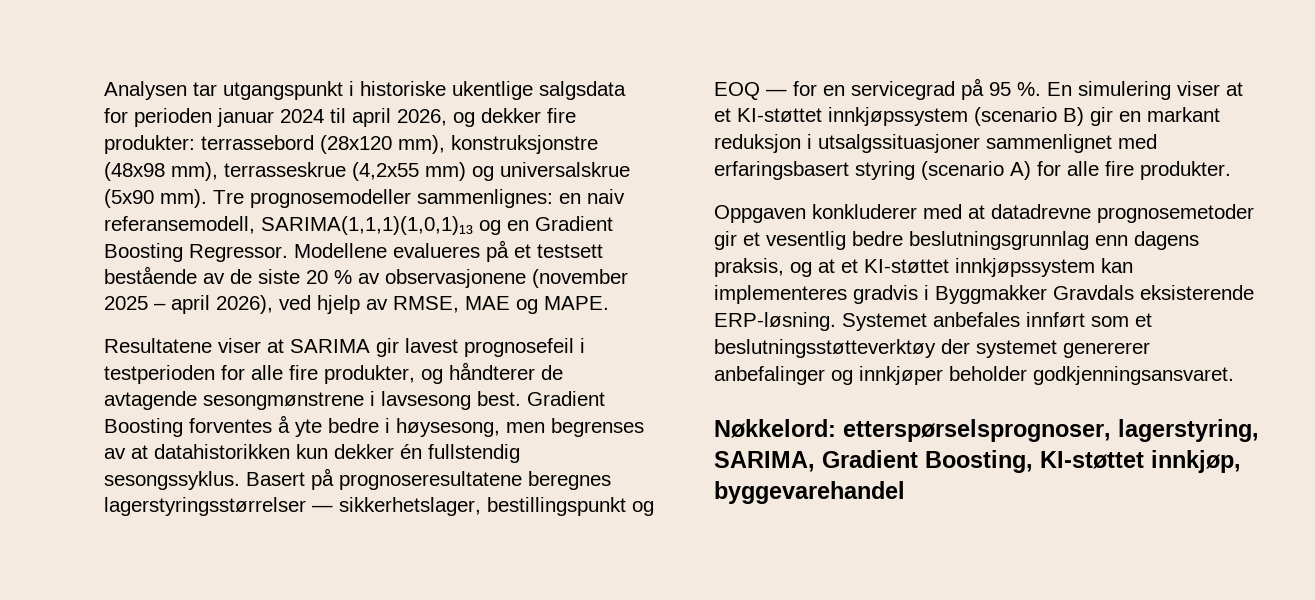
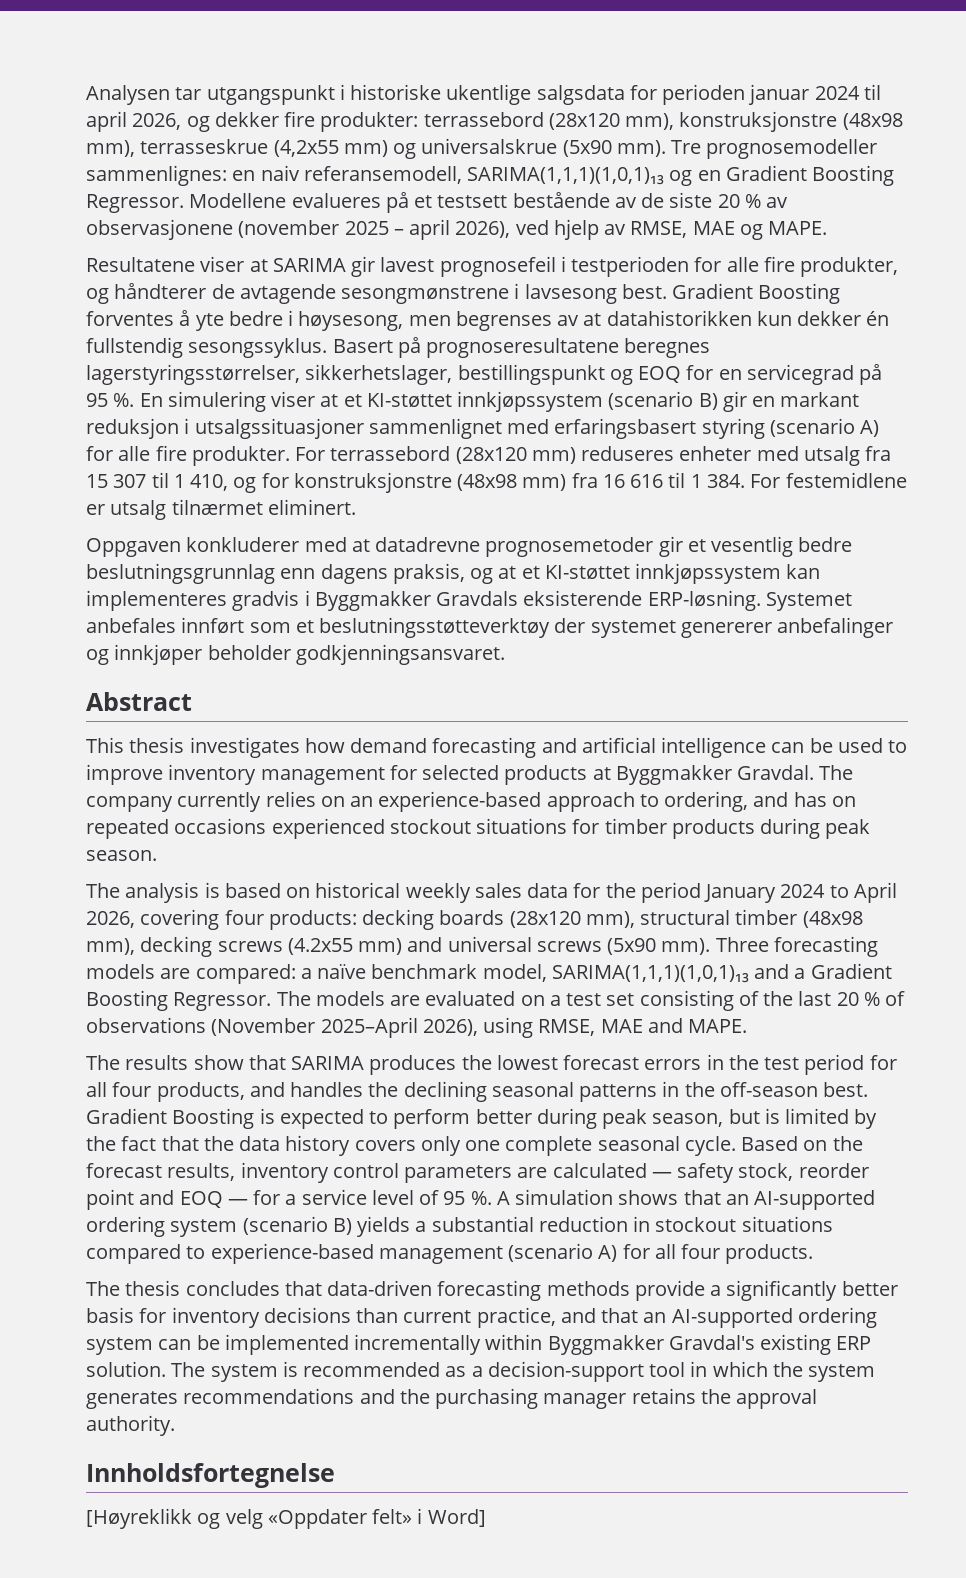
[104,497,333,516] lagerstyringsstørrelser — -> [86,364,300,385] lagerstyringsstørrelser,
[766,89,787,96] — -> (682, 374) none
(1231, 170) none -> [295,446,892,466] [86,472,907,493] [86,499,356,520] For terrassebord (28x120 mm) reduseres enheter med utsalg fra 15 307 til 1 410, og for konstruksjonstre (48x98 mm) fra 16 616 til 1 384. For festemidlene er utsalg tilnærmet eliminert.
[714,419,1259,442] [714,450,1241,473] [714,481,905,504] Nøkkelord: etterspørselsprognoser, lagerstyring, SARIMA, Gradient Boosting, KI-støttet innkjøp, byggevarehandel -> [86,692,192,711] [86,737,908,758] [86,764,854,785] [86,791,856,812] [86,818,871,839] [86,850,157,861] [86,882,897,903] [86,909,863,930] [86,936,878,957] [86,963,892,984] [86,990,906,1011] [86,1017,748,1038] [86,1054,897,1075] [86,1081,869,1102] [86,1108,878,1129] [86,1135,863,1156] [86,1162,869,1183] [86,1189,876,1210] [86,1216,833,1237] [86,1243,814,1264] [86,1280,898,1301] [86,1307,877,1328] [86,1334,872,1355] [86,1361,876,1382] [86,1388,818,1409] [86,1415,175,1436] [86,1463,335,1488] [86,1508,486,1529] Abstract // This thesis investigates how demand forecasting and artificial intelligence can be used to improve inventory management for selected products at Byggmakker Gravdal. The company currently relies on an experience-based approach to ordering, and has on repeated occasions experienced stockout situations for timber products during peak season. // The analysis is based on historical weekly sales data for the period January 2024 to April 2026, covering four products: decking boards (28x120 mm), structural timber (48x98 mm), decking screws (4.2x55 mm) and universal screws (5x90 mm). Three forecasting models are compared: a naïve benchmark model, SARIMA(1,1,1)(1,0,1)₁₃ and a Gradient Boosting Regressor. The models are evaluated on a test set consisting of the last 20 % of observations (November 2025–April 2026), using RMSE, MAE and MAPE. // The results show that SARIMA produces the lowest forecast errors in the test period for all four products, and handles the declining seasonal patterns in the off-season best. Gradient Boosting is expected to perform better during peak season, but is limited by the fact that the data history covers only one complete seasonal cycle. Based on the forecast results, inventory control parameters are calculated — safety stock, reorder point and EOQ — for a service level of 95 %. A simulation shows that an AI-supported ordering system (scenario B) yields a substantial reduction in stockout situations compared to experience-based management (scenario A) for all four products. // The thesis concludes that data-driven forecasting methods provide a significantly better basis for inventory decisions than current practice, and that an AI-supported ordering system can be implemented incrementally within Byggmakker Gravdal's existing ERP solution. The system is recommended as a decision-support tool in which the system generates recommendations and the purchasing manager retains the approval authority. // Innholdsfortegnelse // [Høyreklikk og velg «Oppdater felt» i Word]

